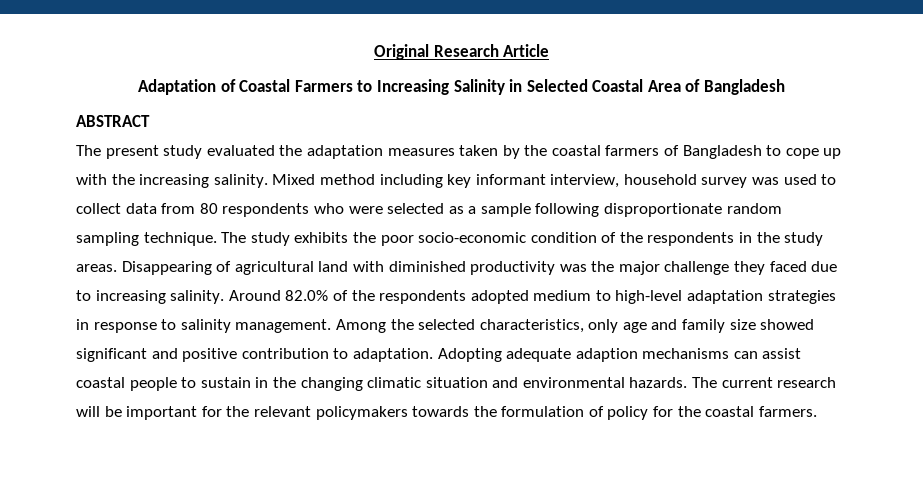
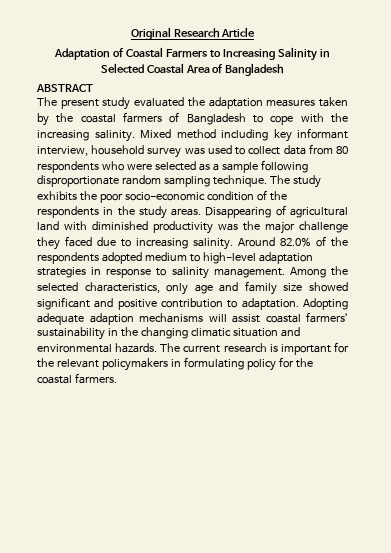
[823,148,842,159] up -> (294, 120) none
[733,351,758,359] can -> [208,314,227,322] will
[129,377,251,391] people to sustain -> [306,312,348,323] [37,327,105,340] farmers’ sustainability
[76,406,122,417] will be -> [269,344,278,352] is
[412,406,604,417] towards the formulation of -> [170,357,244,370] in formulating

